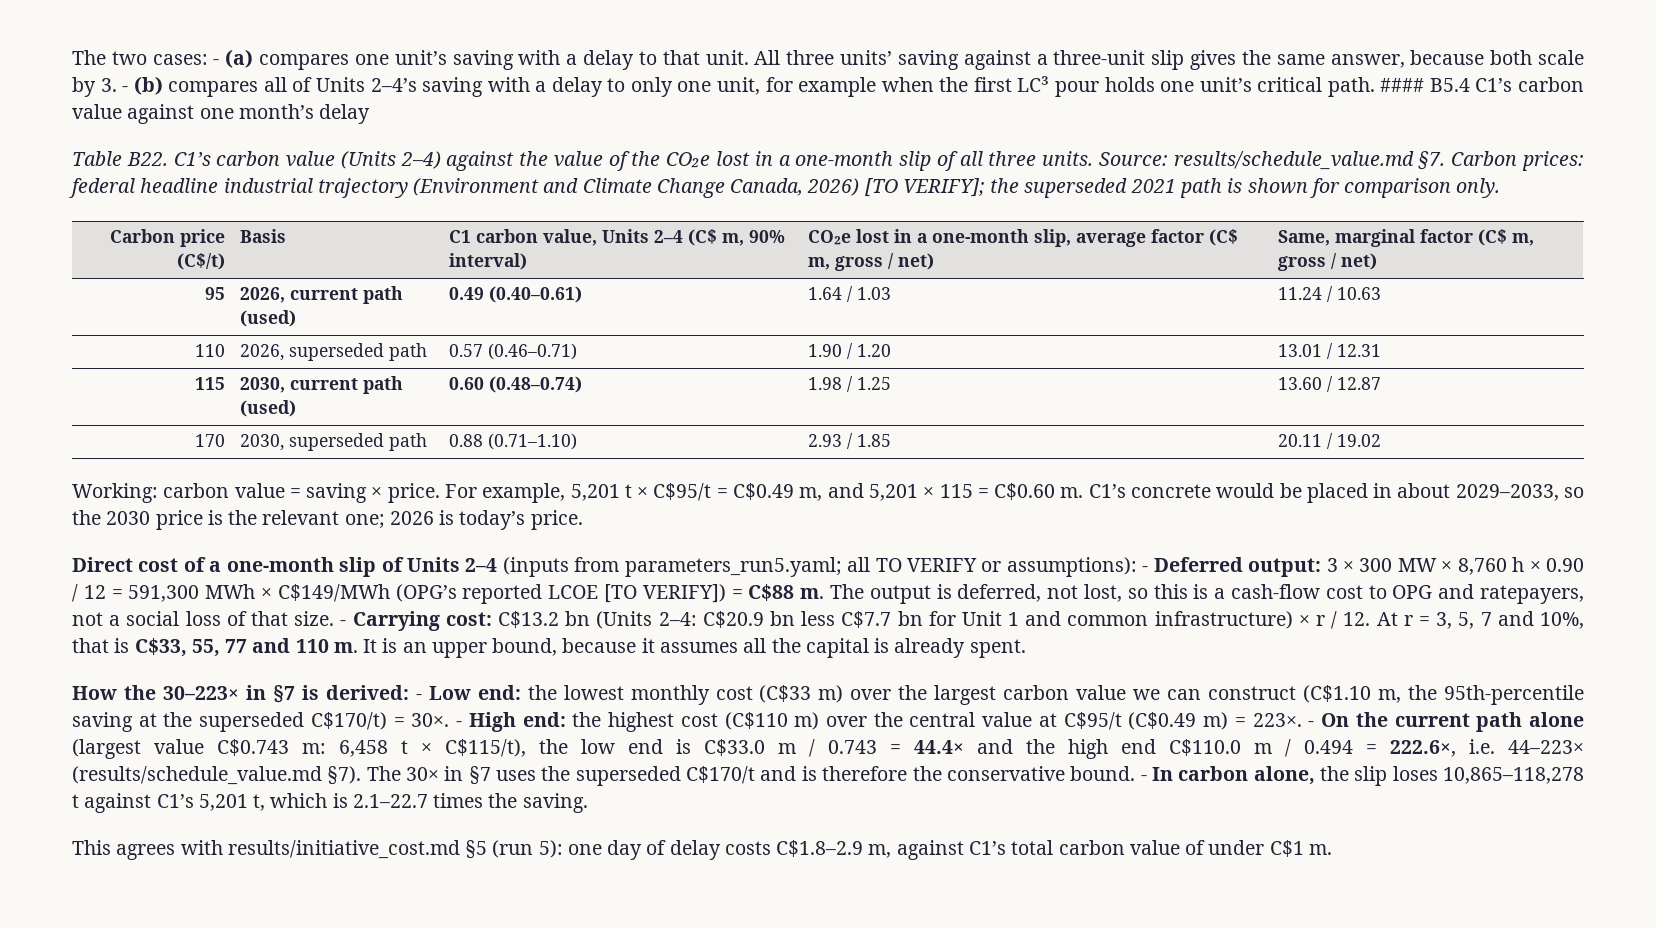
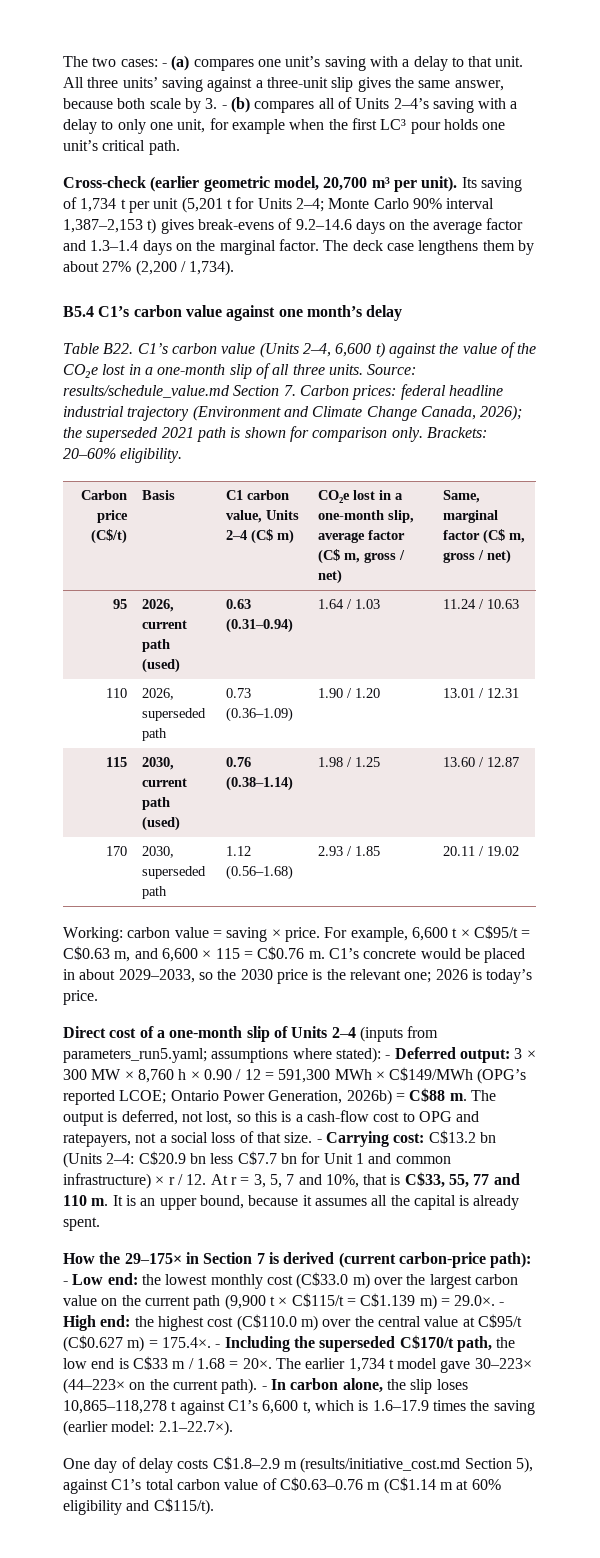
[1380,78,1425,92] #### -> [63,176,522,192] [63,197,495,213] [63,218,524,234] [63,239,534,255] [63,260,235,276] // Cross-check (earlier geometric model, 20,700 m³ per unit). Its saving of 1,734 t per unit (5,201 t for Units 2–4; Monte Carlo 90% interval 1,387–2,153 t) gives break-evens of 9.2–14.6 days on the average factor and 1.3–1.4 days on the marginal factor. The deck case lengthens them by about 27% (2,200 / 1,734). //
[400,151,441,169] 2–4) -> [302,342,385,358] 2–4, 6,600 t)
[1418,151,1446,170] §7. -> [233,385,296,396] Section 7.
[807,178,985,197] 2026) [TO VERIFY]; -> [480,405,523,421] 2026);
(1501, 188) none -> [426,427,487,438] [63,448,183,463] Brackets: 20–60% eligibility.
[722,230,786,246] [449,253,528,270] m, 90% interval) -> [276,529,294,544] m)
[449,286,583,303] 0.49 (0.40–0.61) -> [225,599,251,609] [225,618,293,633] 0.63 (0.31–0.94)
[449,343,578,360] 0.57 (0.46–0.71) -> [225,688,251,698] [225,707,293,722] 0.73 (0.36–1.09)
[449,376,583,393] 0.60 (0.48–0.74) -> [225,757,251,767] [225,776,293,791] 0.76 (0.38–1.14)
[449,433,578,450] 0.88 (0.71–1.10) -> [225,846,251,856] [225,865,293,880] 1.12 (0.56–1.68)
[570,484,620,501] 5,201 -> [411,927,448,941] 6,600
[733,483,795,500] C$0.49 -> [63,946,110,960] C$0.63
[868,484,918,501] 5,201 -> [161,948,198,962] 6,600
[994,483,1056,500] C$0.60 -> [257,946,305,960] C$0.76
[847,557,1137,577] all TO VERIFY or assumptions): -> [211,1047,381,1063] assumptions where stated):
[548,584,726,603] LCOE [TO VERIFY]) -> [119,1089,392,1105] LCOE; Ontario Power Generation, 2026b)
[162,685,409,703] 30–223× in §7 is derived: -> [124,1252,532,1268] 29–175× in Section 7 is derived (current carbon-price path):
[759,685,812,703] (C$33 -> [296,1272,349,1289] (C$33.0
[1133,685,1585,705] [72,712,450,732] we can construct (C$1.10 m, the 95th-percentile saving at the superseded C$170/t) = 30×. -> [101,1293,496,1310] on the current path (9,900 t × C$115/t = C$1.139 m) = 29.0×.
[724,712,788,730] (C$110 -> [236,1314,297,1331] (C$110.0
[1128,712,1585,732] [72,739,526,759] (C$0.49 m) = 223×. - On the current path alone (largest value C$0.743 m: 6,458 t × C$115/t), -> [63,1335,492,1352] (C$0.627 m) = 175.4×. - Including the superseded C$170/t path,
[704,739,1584,759] [72,766,1136,786] C$33.0 m / 0.743 = 44.4× and the high end C$110.0 m / 0.494 = 222.6×, i.e. 44–223× (results/schedule_value.md §7). The 30× in §7 uses the superseded C$170/t and is therefore the conservative bound. -> [132,1356,532,1373] [63,1378,258,1394] C$33 m / 1.68 = 20×. The earlier 1,734 t model gave 30–223× (44–223× on the current path).
[198,794,248,811] 5,201 -> [262,1400,299,1414] 6,600
[352,794,428,808] 2.1–22.7 -> [372,1400,429,1411] 1.6–17.9
[522,793,588,813] [72,840,602,860] saving. // This agrees with results/initiative_cost.md §5 (run 5): one -> [493,1400,535,1415] [63,1420,233,1436] [63,1458,90,1469] saving (earlier model: 2.1–22.7×). // One
[868,844,892,858] m, -> [283,1457,533,1473] m (results/initiative_cost.md Section 5),
[1208,840,1332,857] under C$1 m. -> [279,1477,501,1494] [63,1498,214,1515] C$0.63–0.76 m (C$1.14 m at 60% eligibility and C$115/t).

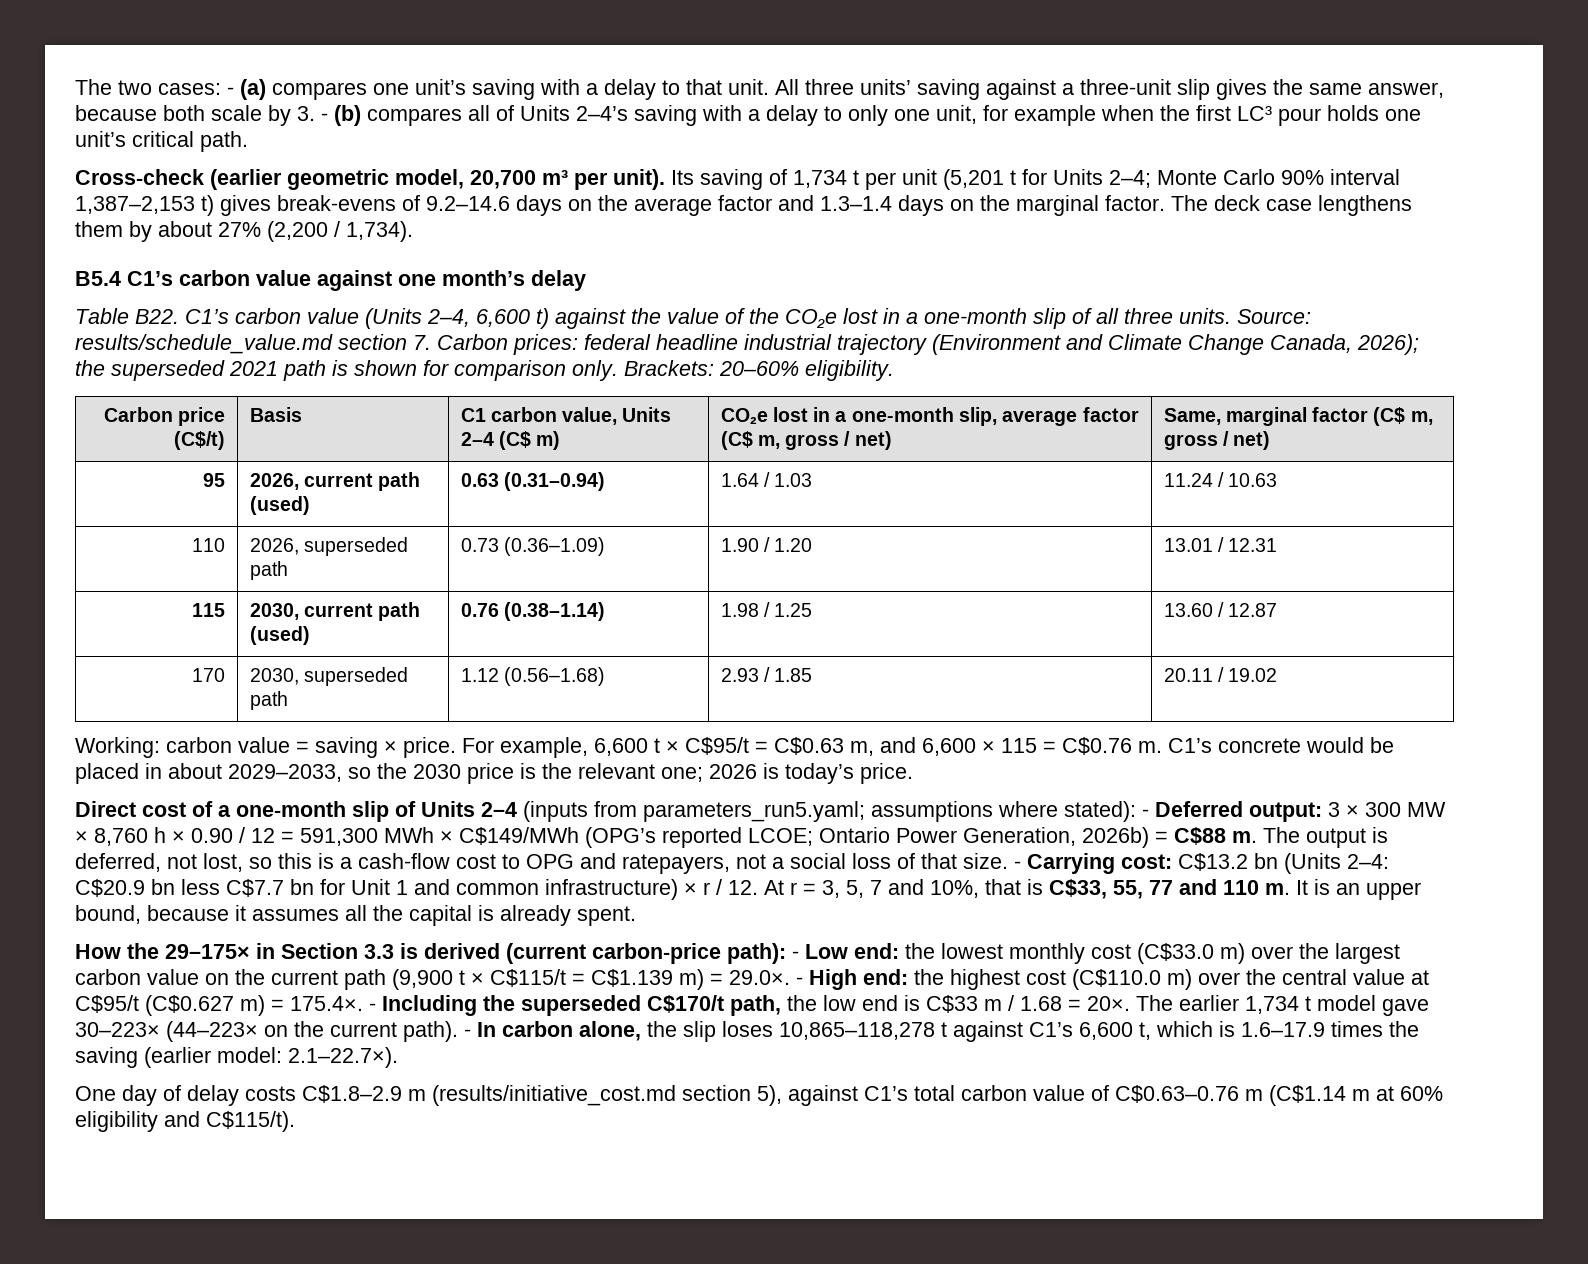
[233,385,280,396] Section -> [338,334,407,350] section
[256,1253,265,1264] 7 -> [364,944,394,959] 3.3
[464,1458,512,1469] Section -> [682,1085,751,1101] section

